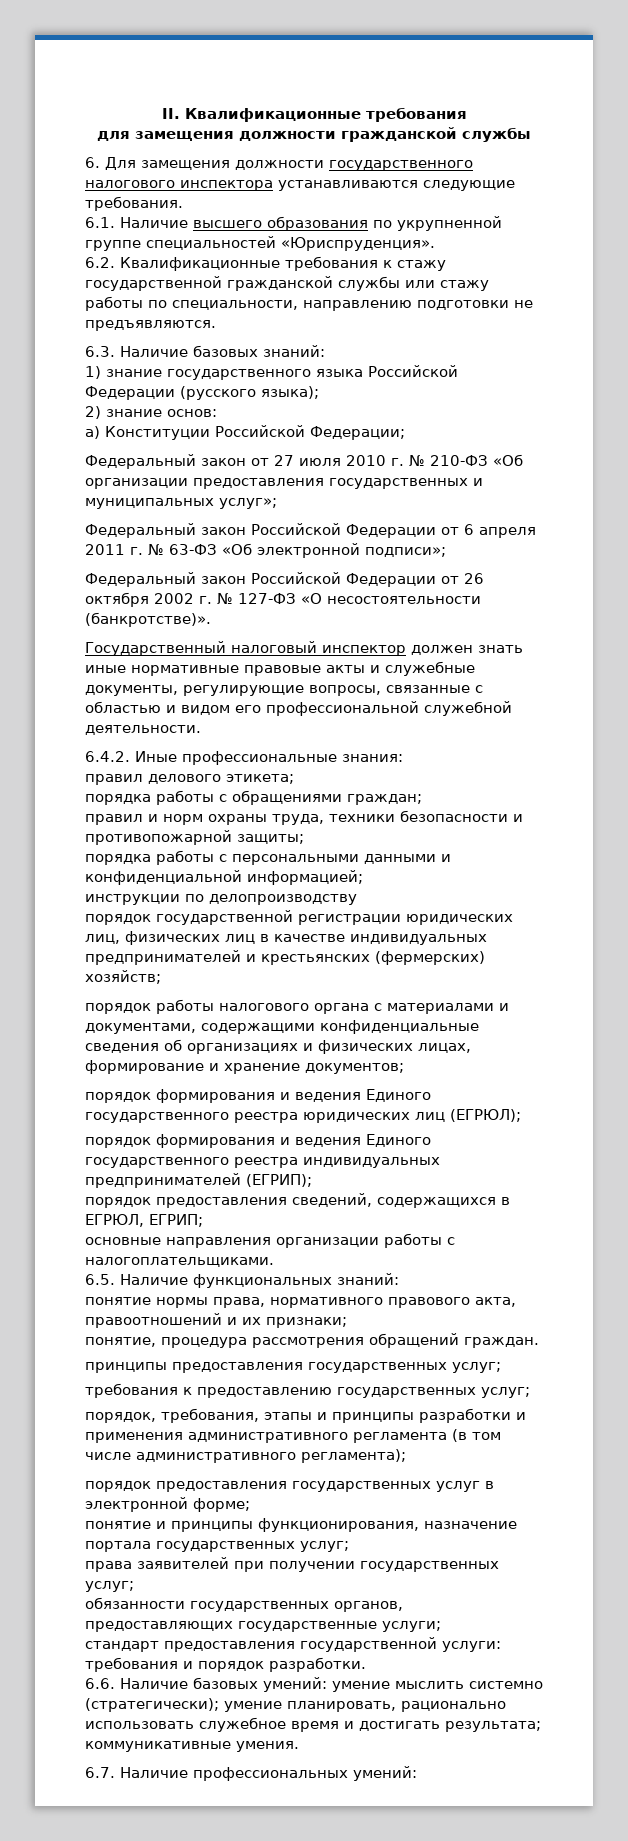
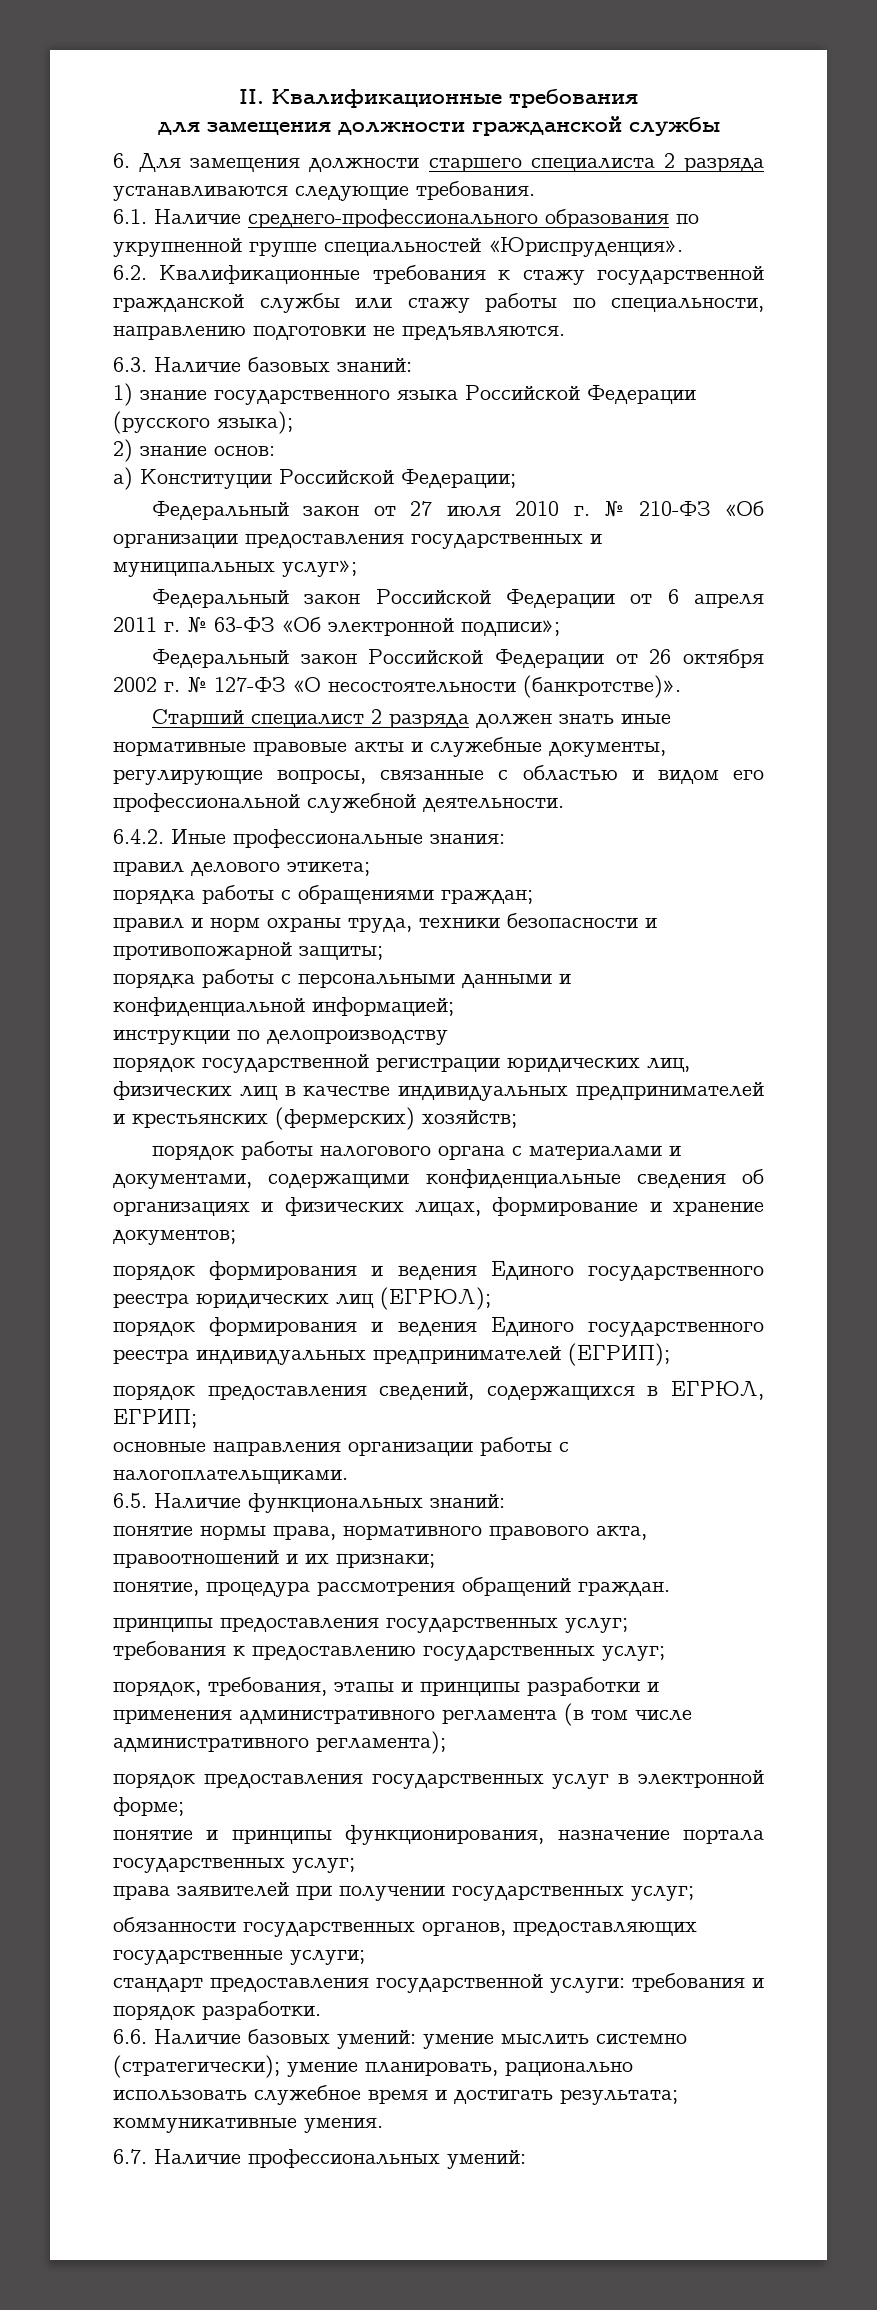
[329,160,473,171] [85,180,273,191] государственного налогового инспектора -> [428,153,764,172] старшего специалиста 2 разряда
[193,220,262,228] высшего -> [248,209,538,228] среднего-профессионального
[85,641,406,656] Государственный налоговый инспектор -> [151,709,469,728] Старший специалист 2 разряда

